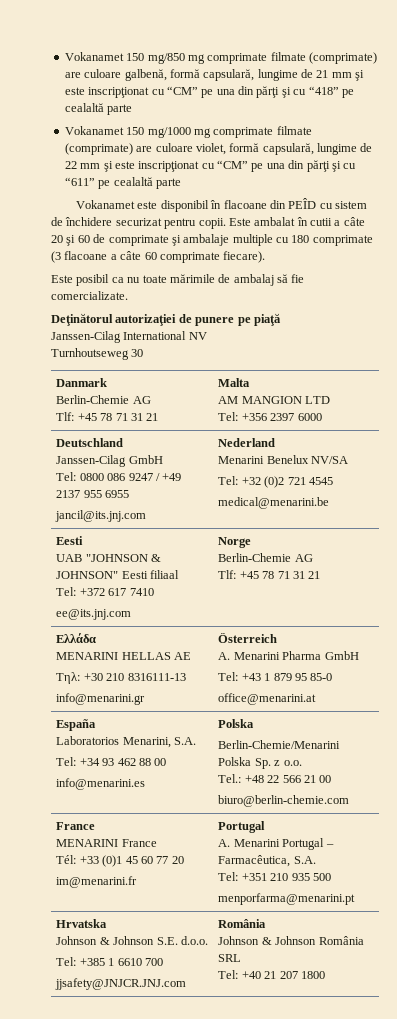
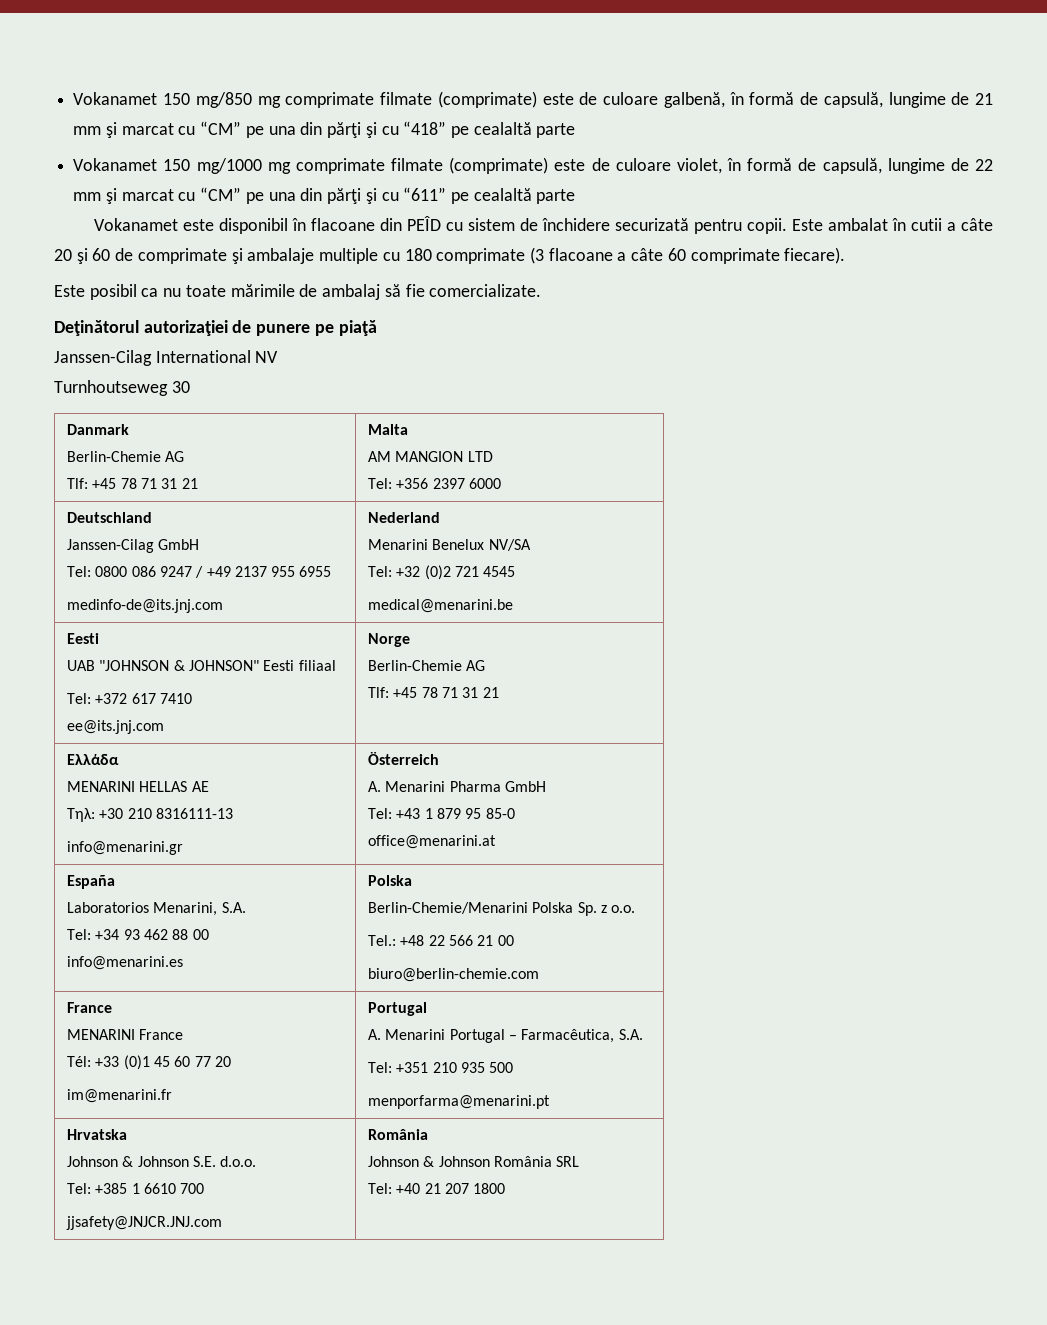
[64,69,255,81] are culoare galbenă, formă capsulară, -> [542,92,883,108] este de culoare galbenă, în formă de capsulă,
[64,87,150,98] este inscripţionat -> [121,123,174,135] marcat
[136,143,314,155] are culoare violet, formă capsulară, -> [554,158,882,174] este de culoare violet, în formă de capsulă,
[114,161,200,172] este inscripţionat -> [121,189,174,201] marcat
[115,218,162,226] securizat -> [615,218,690,231] securizată
[55,510,147,522] jancil@its.jnj.com -> [66,599,223,613] medinfo-de@its.jnj.com

